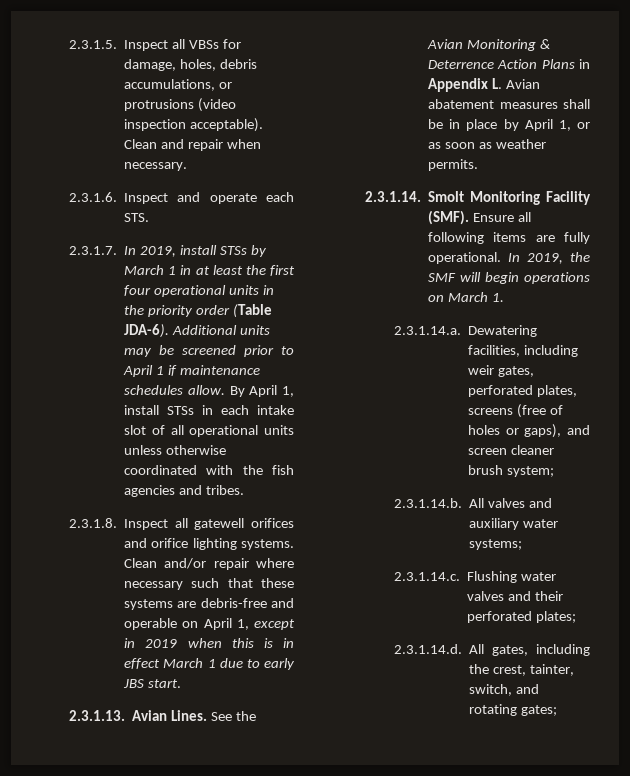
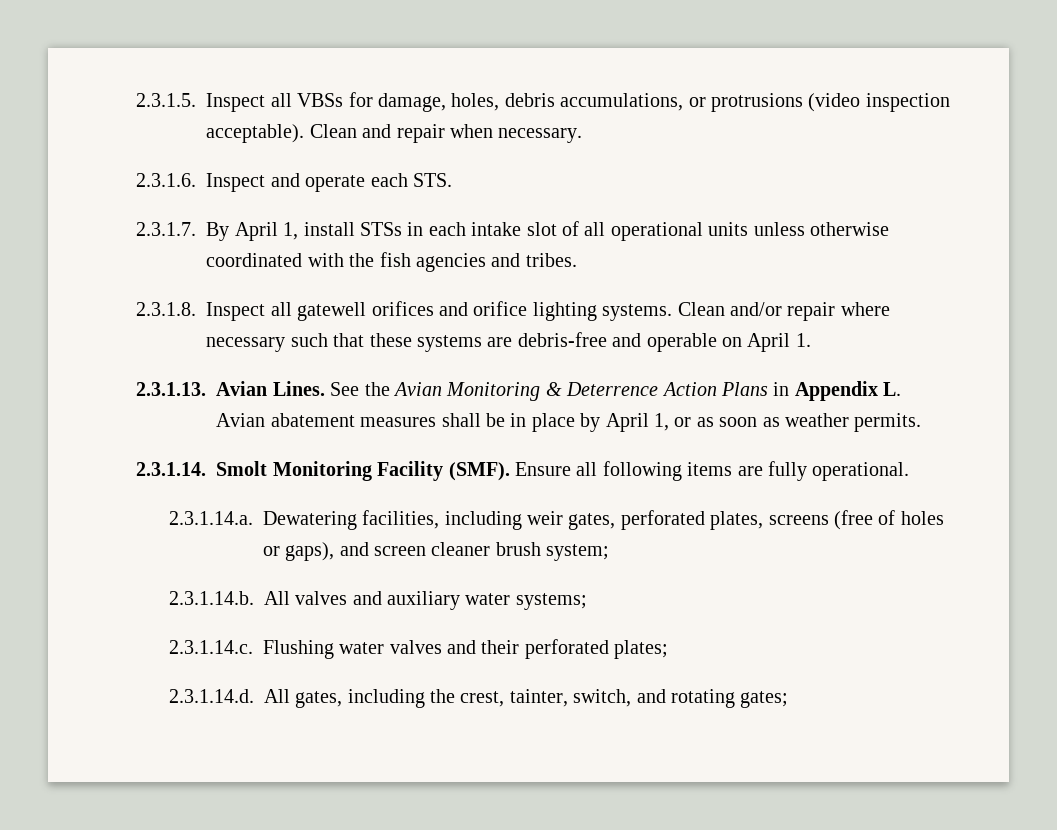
[124,245,267,257] [124,265,295,276] [124,285,274,297] [124,304,272,318] [124,324,271,338] [124,345,294,357] [123,365,260,377] [124,385,225,395] In 2019, install STSs by March 1 in at least the first four operational units in the priority order (Table JDA-6). Additional units may be screened prior to April 1 if maintenance schedules allow. -> (197, 229) none
[236,619,295,630] [124,638,295,648] [124,658,296,670] [123,679,182,688] 1, except in 2019 when this is in effect March 1 due to early JBS start. -> [795,333,811,347] 1.
[508,252,590,264] [428,272,590,284] [428,292,505,302] In 2019, the SMF will begin operations on March 1. -> (910, 471) none

